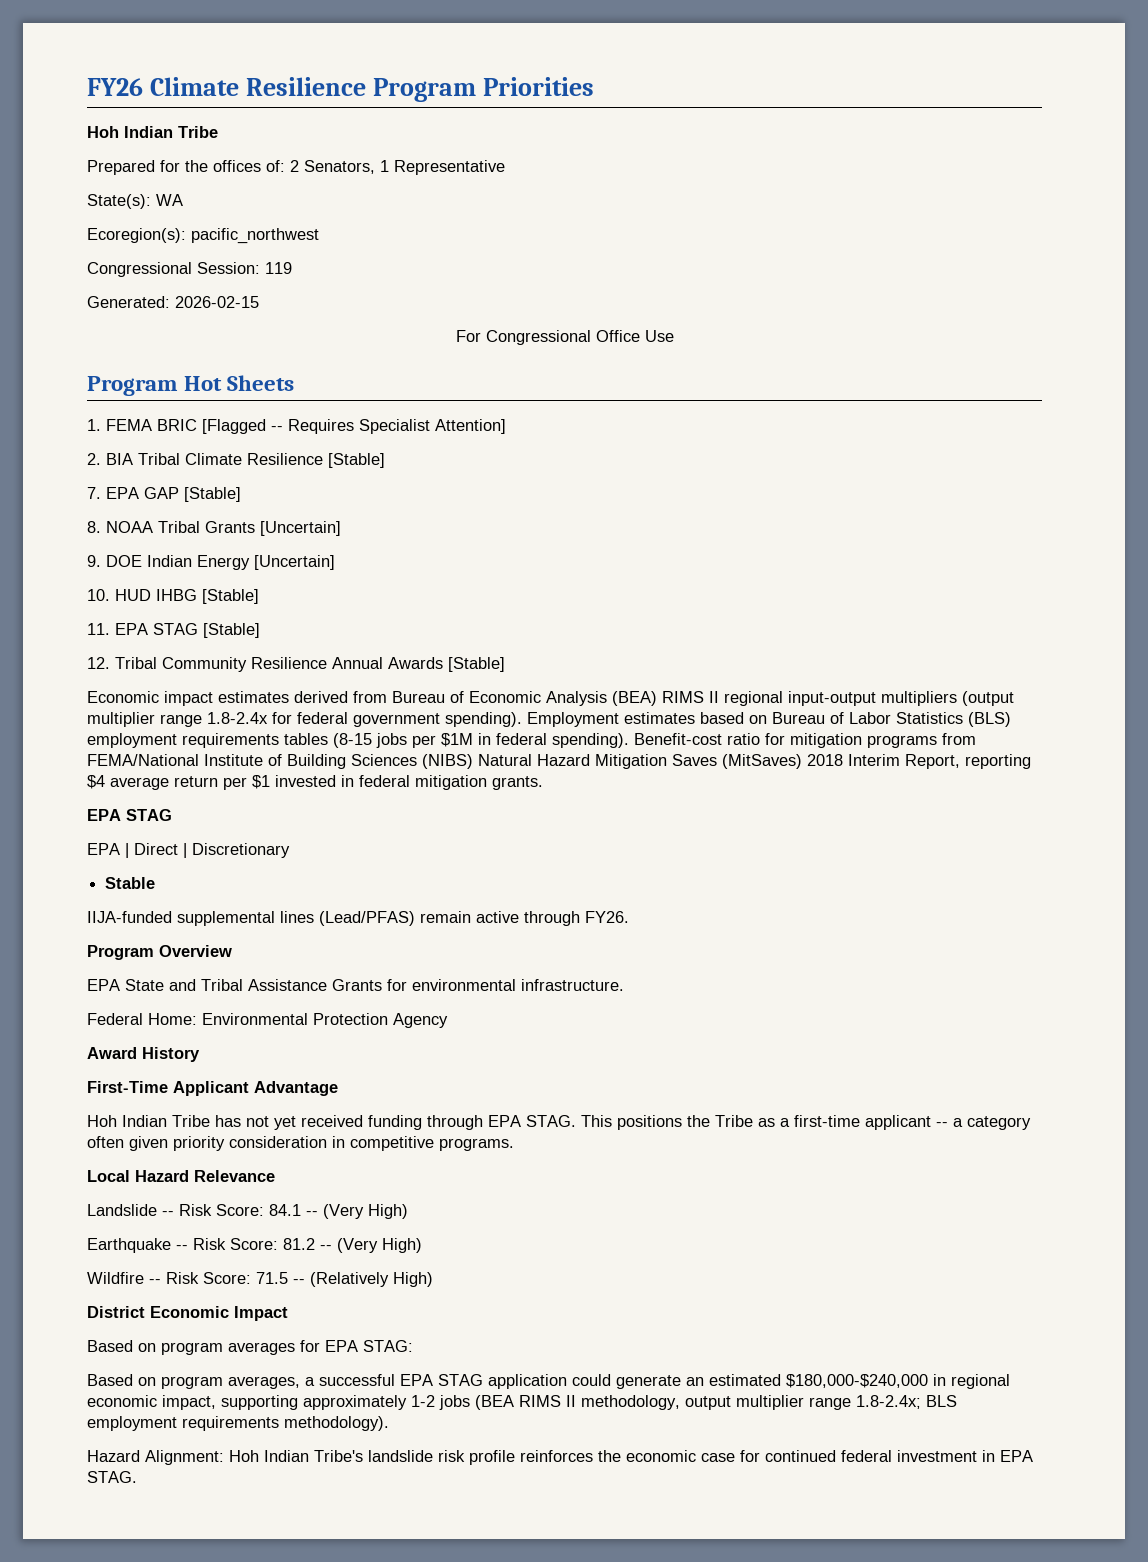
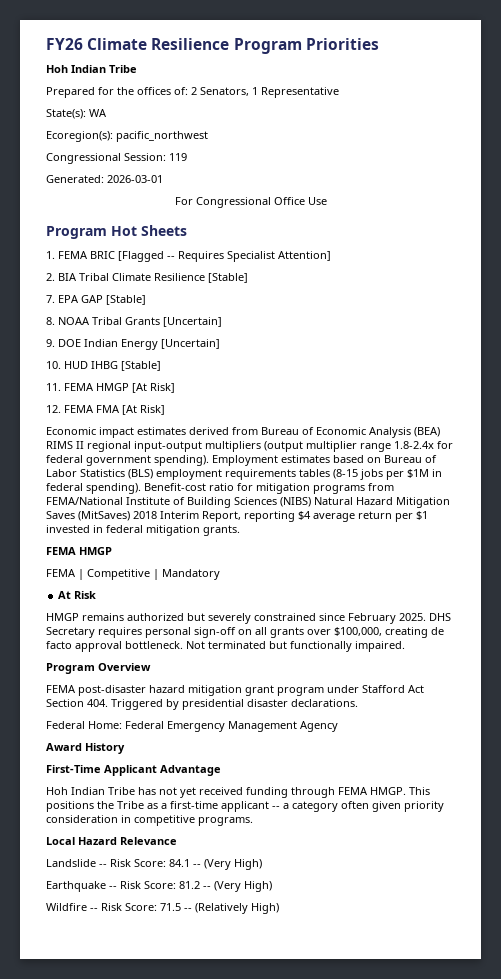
[175,296,259,308] 2026-02-15 -> [107,175,163,183] 2026-03-01
[115,623,260,638] [87,657,505,672] EPA STAG [Stable] // 12. Tribal Community Resilience Annual Awards [Stable] -> [64,383,175,393] [46,405,165,415] FEMA HMGP [At Risk] // 12. FEMA FMA [At Risk]
[87,809,172,821] [87,843,290,858] [105,877,156,889] [87,911,629,926] [87,945,232,960] [87,979,624,991] EPA STAG // EPA | Direct | Discretionary // Stable // IIJA-funded supplemental lines (Lead/PFAS) remain active through FY26. // Program Overview // EPA State and Tribal Assistance Grants for environmental infrastructure. -> [46,547,112,555] [46,569,220,580] [58,591,97,599] [46,613,451,624] [46,627,444,638] [46,641,405,652] [46,663,151,674] [46,685,424,696] [46,699,358,710] FEMA HMGP // FEMA | Competitive | Mandatory // At Risk // HMGP remains authorized but severely constrained since February 2025. DHS Secretary requires personal sign-off on all grants over $100,000, creating de facto approval bottleneck. Not terminated but functionally impaired. // Program Overview // FEMA post-disaster hazard mitigation grant program under Stafford Act Section 404. Triggered by presidential disaster declarations.
[202,1013,388,1025] Environmental Protection -> [125,721,297,732] Federal Emergency Management
[488,1115,576,1127] EPA STAG. -> [338,787,406,795] FEMA HMGP.
[87,1306,288,1321] [87,1340,413,1355] [87,1374,1010,1389] [87,1395,957,1410] [87,1416,389,1431] [87,1450,1033,1465] [87,1471,137,1483] // District Economic Impact // Based on program averages for EPA STAG: // Based on program averages, a successful EPA STAG application could generate an estimated $180,000-$240,000 in regional economic impact, supporting approximately 1-2 jobs (BEA RIMS II methodology, output multiplier range 1.8-2.4x; BLS employment requirements methodology). // Hazard Alignment: Hoh Indian Tribe's landslide risk profile reinforces the economic case for continued federal investment in EPA STAG. -> (279, 908) none

